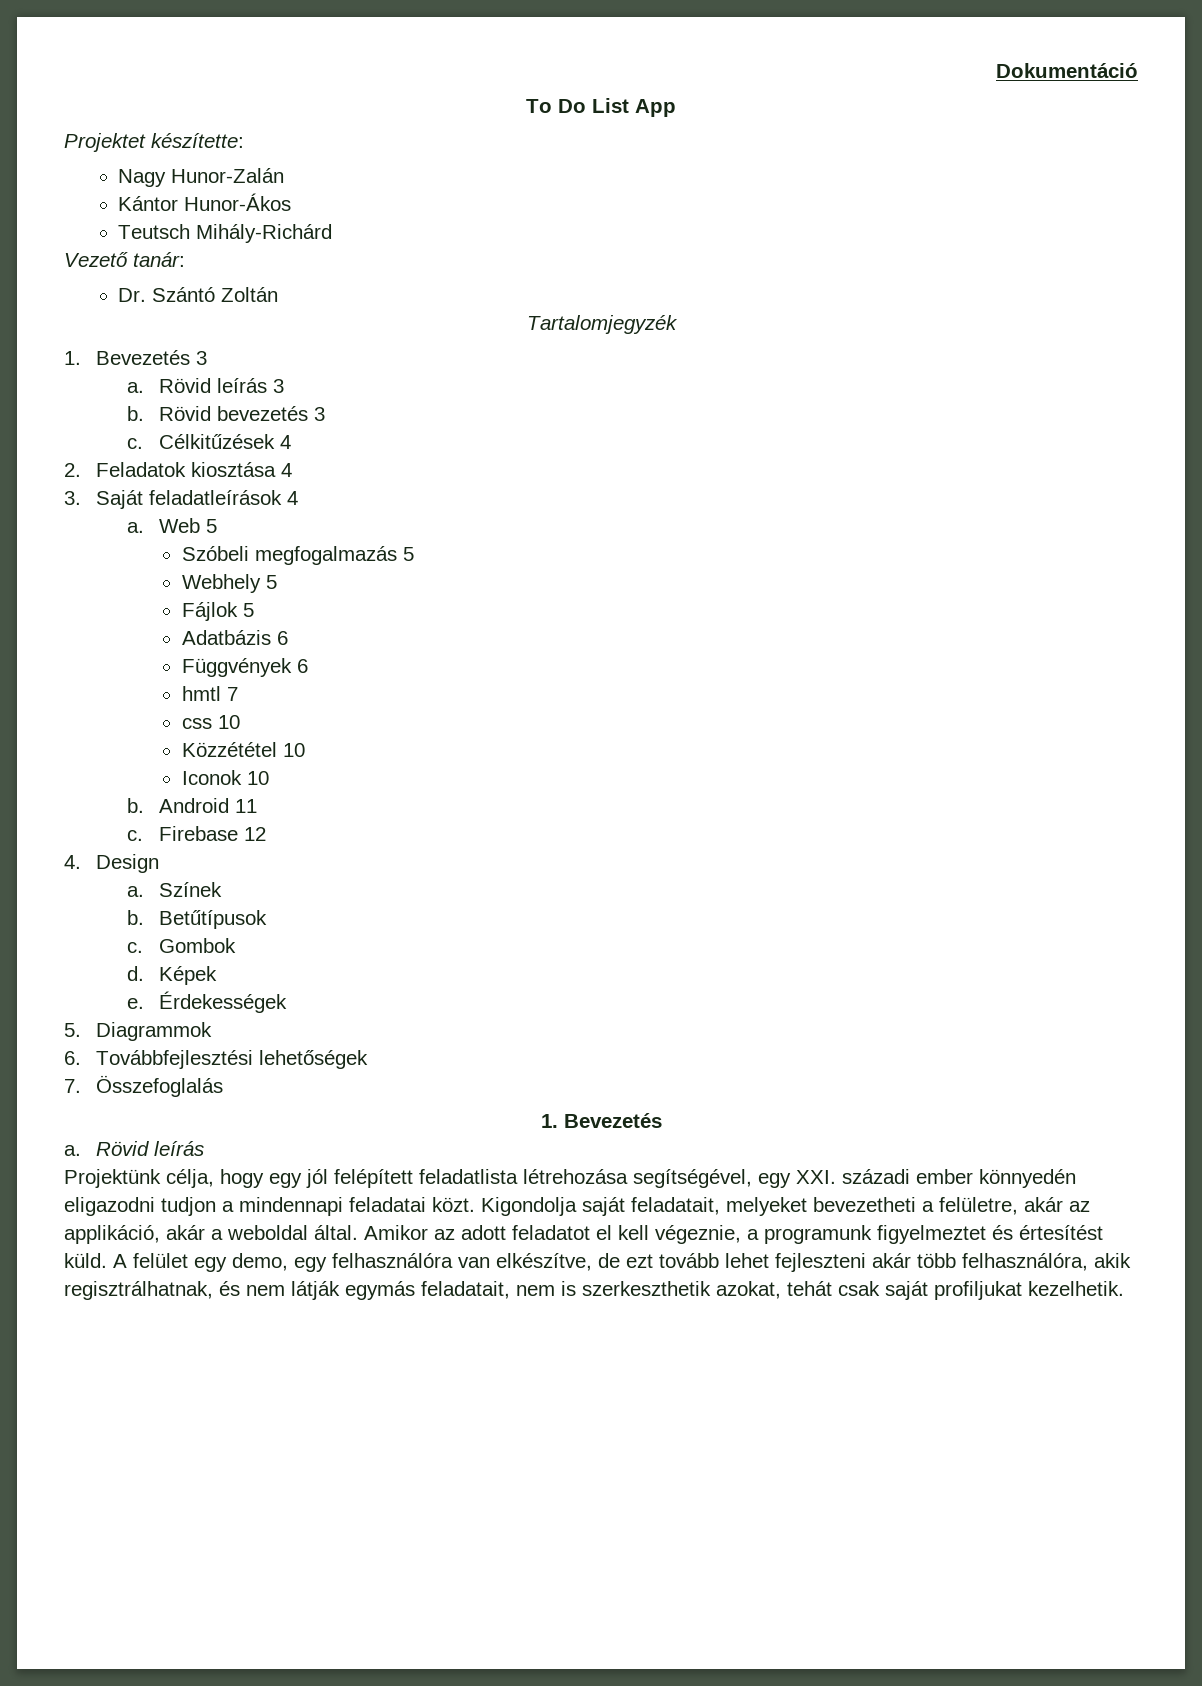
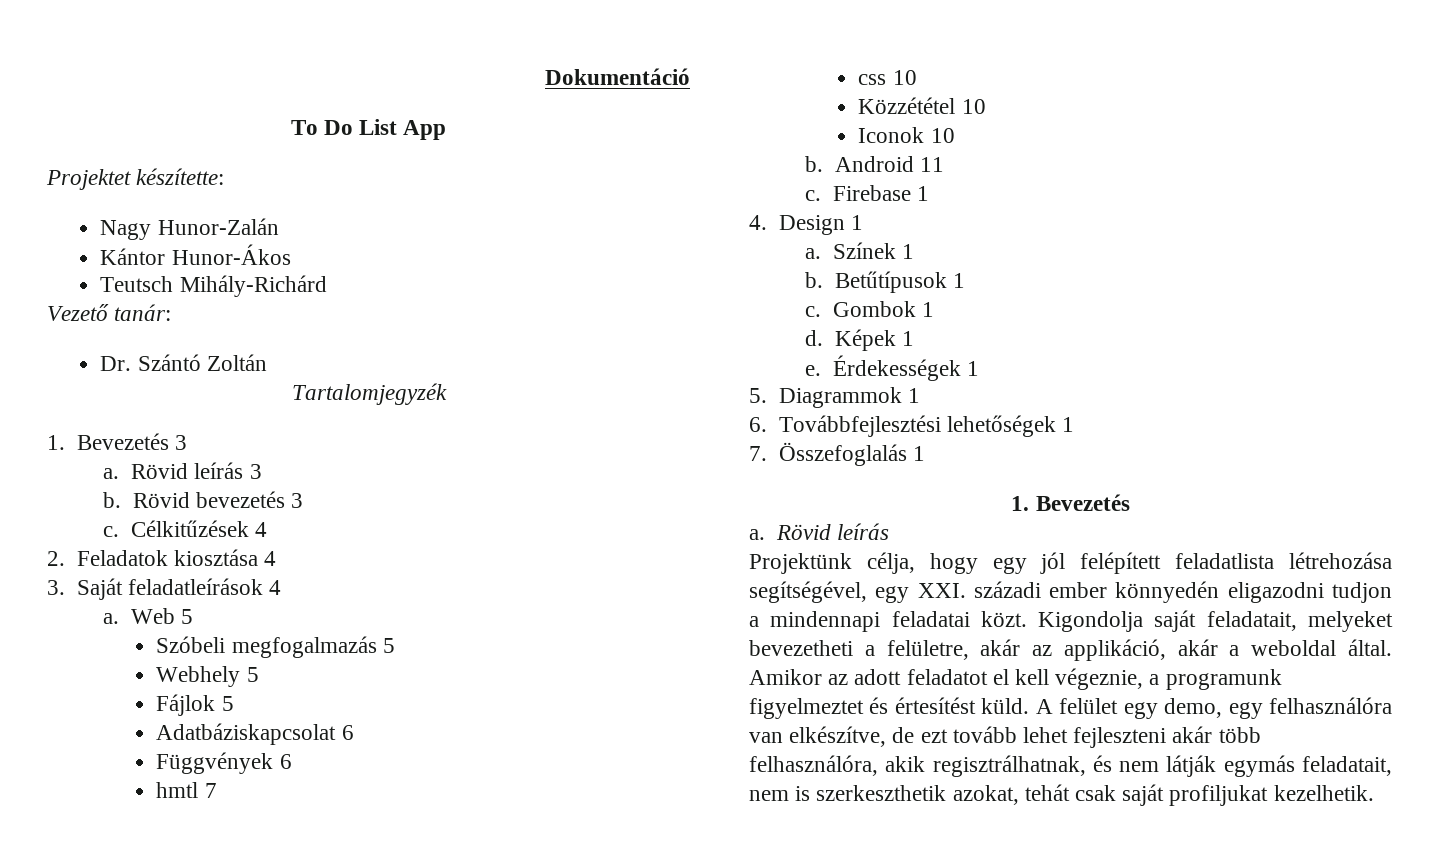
[181,630,271,645] Adatbázis -> [156,723,337,745] Adatbáziskapcsolat
[244,827,267,841] 12 -> [917,186,930,201] 1
(159, 863) none -> [850,215,863,230] 1
(223, 889) none -> [902,244,915,259] 1
(268, 919) none -> [952,273,965,288] 1
(237, 945) none -> [922,302,935,317] 1
(218, 975) none -> [901,331,914,346] 1
(288, 1002) none -> [967,361,980,376] 1
(212, 1031) none -> [907,388,920,403] 1
(368, 1059) none -> [1061,417,1074,432] 1
(223, 1086) none -> [912,446,925,461] 1

